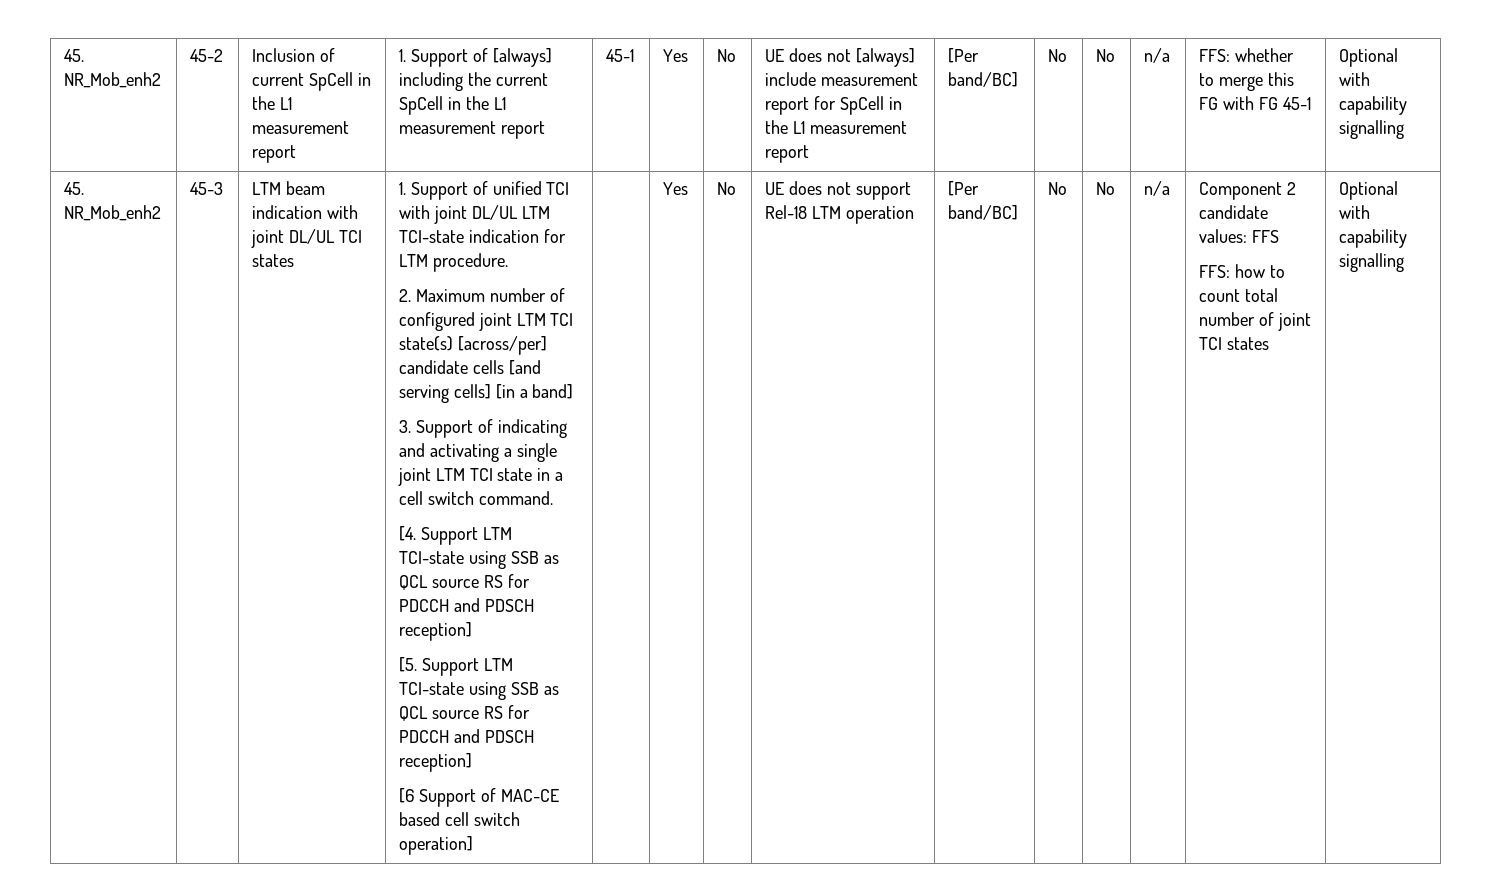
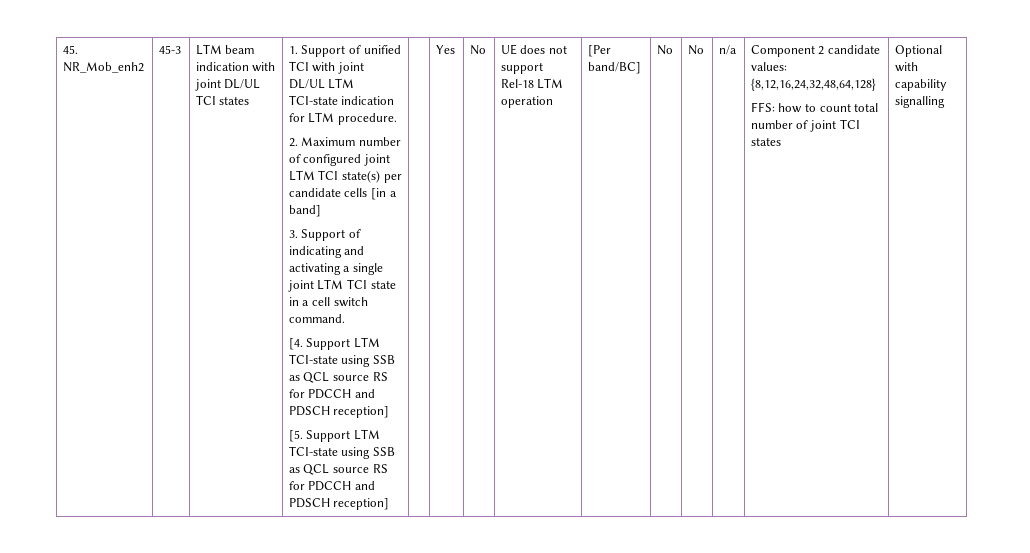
[63,49,84,62] [63,72,161,88] [189,49,223,62] [251,48,335,62] [251,72,371,91] [251,96,292,110] [251,121,349,134] [251,145,296,163] [398,48,552,67] [398,72,548,91] [398,96,506,115] [398,121,545,139] [605,49,634,62] [662,49,688,62] [716,49,736,62] [764,48,915,67] [764,72,918,86] [764,96,902,115] [764,120,907,134] [764,145,809,163] [947,48,979,63] [947,72,1018,87] [1047,49,1067,62] [1095,49,1115,62] [1143,48,1170,63] [1198,48,1294,62] [1198,72,1294,91] [1198,96,1311,110] [1338,48,1398,67] [1338,72,1370,86] [1338,96,1407,115] [1338,120,1404,139] [63,182,84,195] [63,205,161,221] 45. NR_Mob_enh2 | 45-2 | Inclusion of current SpCell in the L1 measurement report | 1. Support of [always] including the current SpCell in the L1 measurement report | 45-1 | Yes | No | UE does not [always] include measurement report for SpCell in the L1 measurement report | [Per band/BC] | No | No | n/a | FFS: whether to merge this FG with FG 45-1 | Optional with capability signalling // 45. NR_Mob_enh2 -> [62,45,78,54] [62,62,144,73] 45. NR_Mob_enh2
[457,336,547,355] [across/per] -> [383,174,402,183] per
[508,360,541,375] [398,384,491,403] [and serving cells] -> (368, 192) none
[398,788,559,807] [398,812,520,826] [398,836,473,855] // [6 Support of MAC-CE based cell switch operation] -> (390, 504) none
[1251,230,1279,243] FFS -> [750,78,876,91] {8,12,16,24,32,48,64,128}

